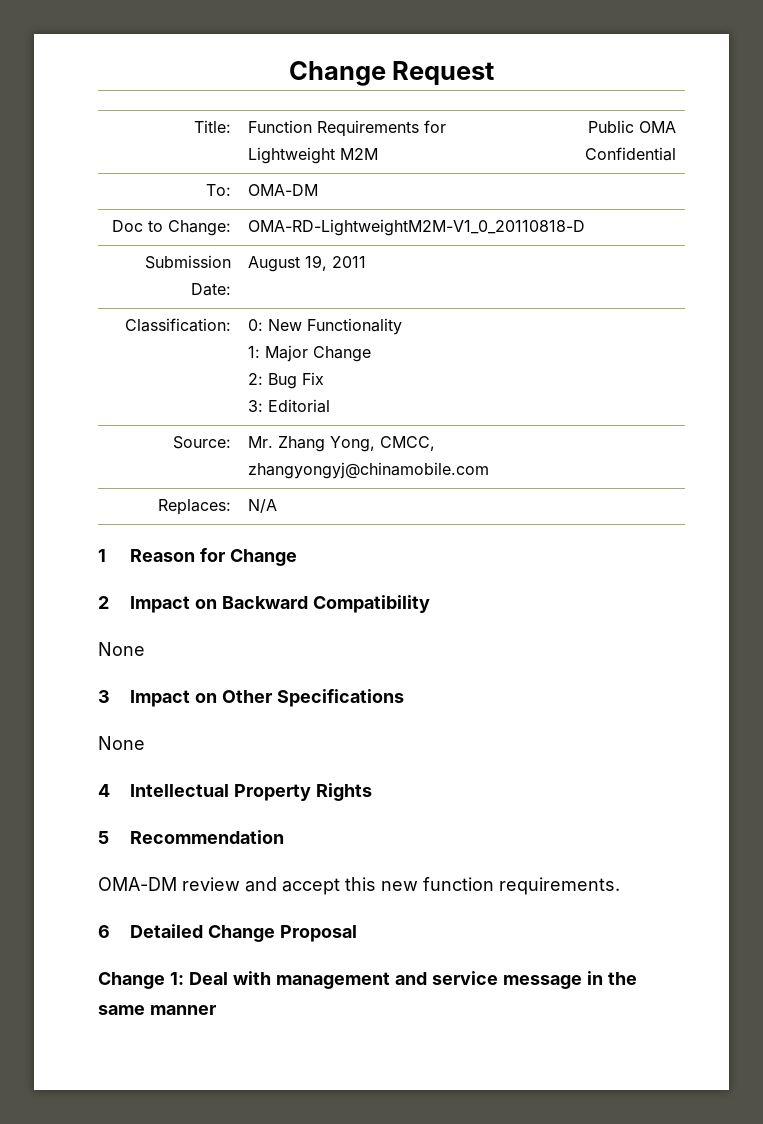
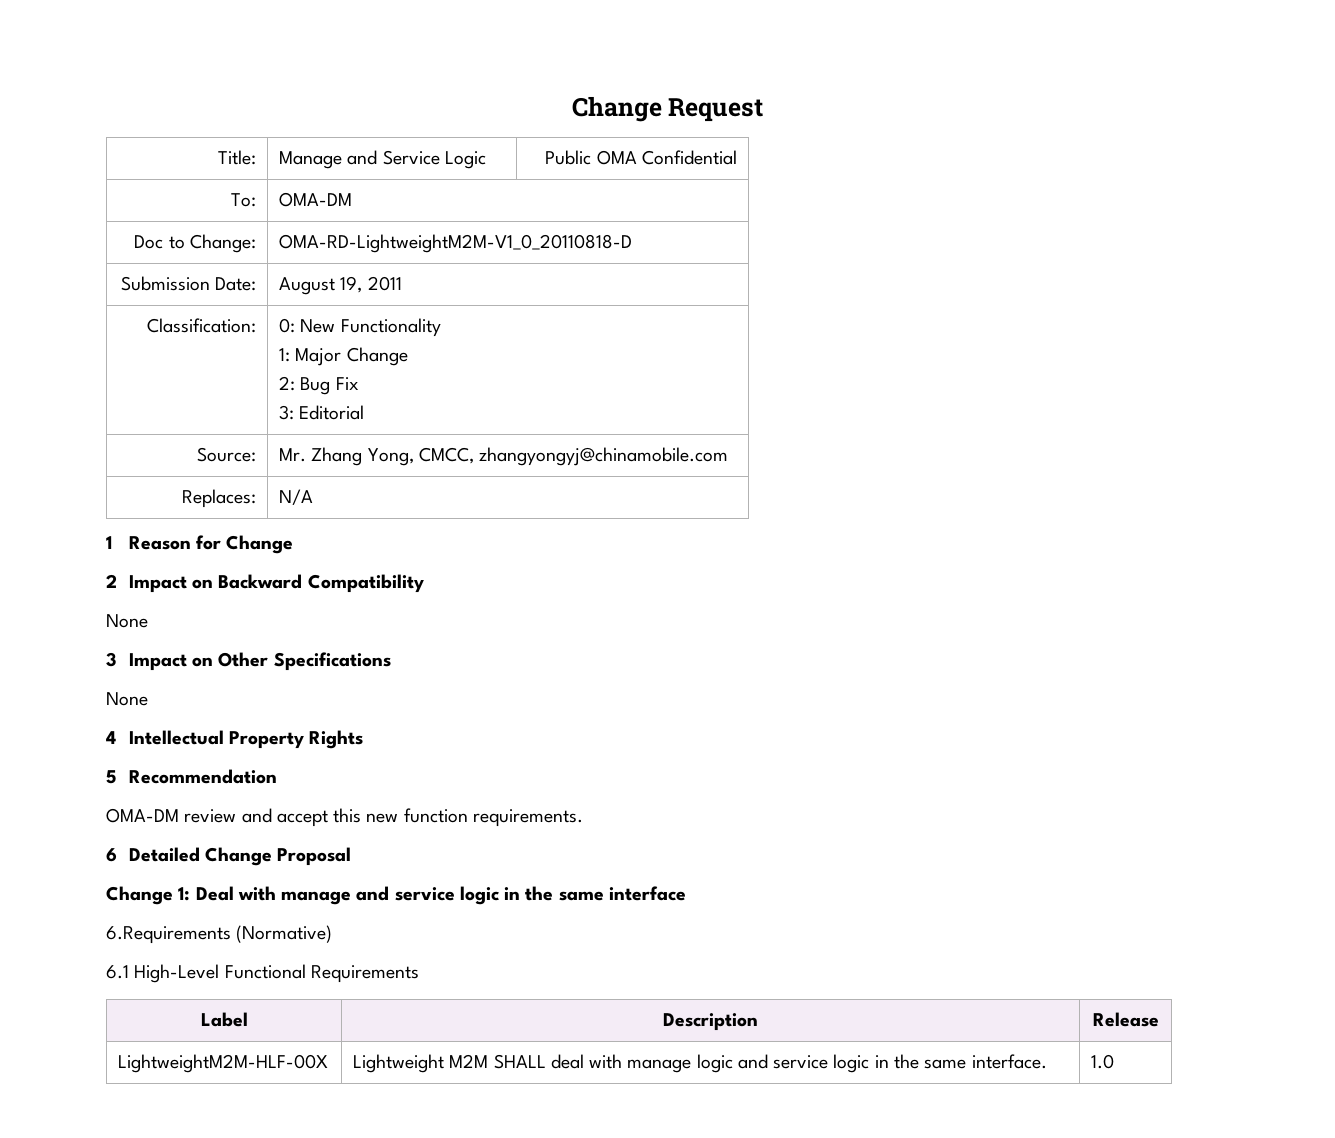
[248,120,447,137] [248,147,379,164] Function Requirements for Lightweight M2M -> [279,150,486,169] Manage and Service Logic
[276,971,637,989] [98,1005,216,1015] management and service message in the same manner -> [281,886,686,905] [106,925,333,944] [106,964,419,983] [200,1012,248,1027] [663,1013,758,1031] [1092,1012,1159,1027] [118,1054,329,1073] [353,1054,1047,1073] [1091,1054,1115,1069] manage and service logic in the same interface // 6.Requirements (Normative) // 6.1 High-Level Functional Requirements // Label | Description | Release // LightweightM2M-HLF-00X | Lightweight M2M SHALL deal with manage logic and service logic in the same interface. | 1.0

